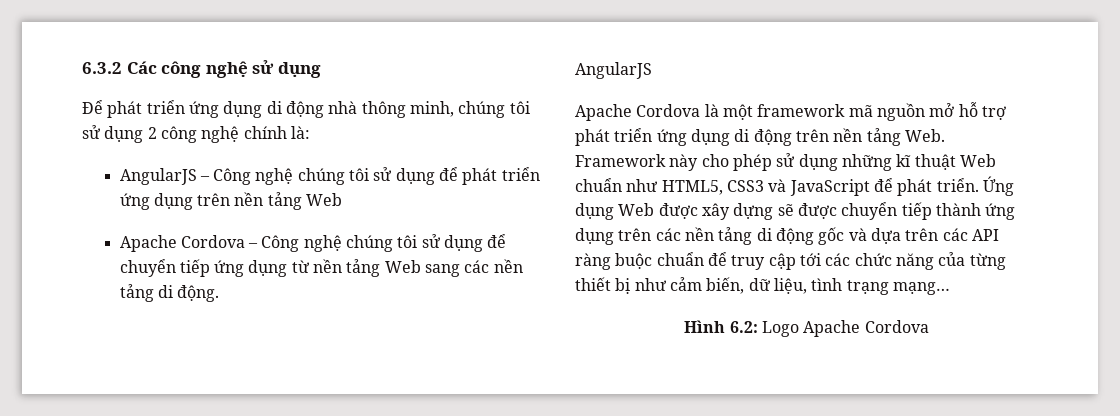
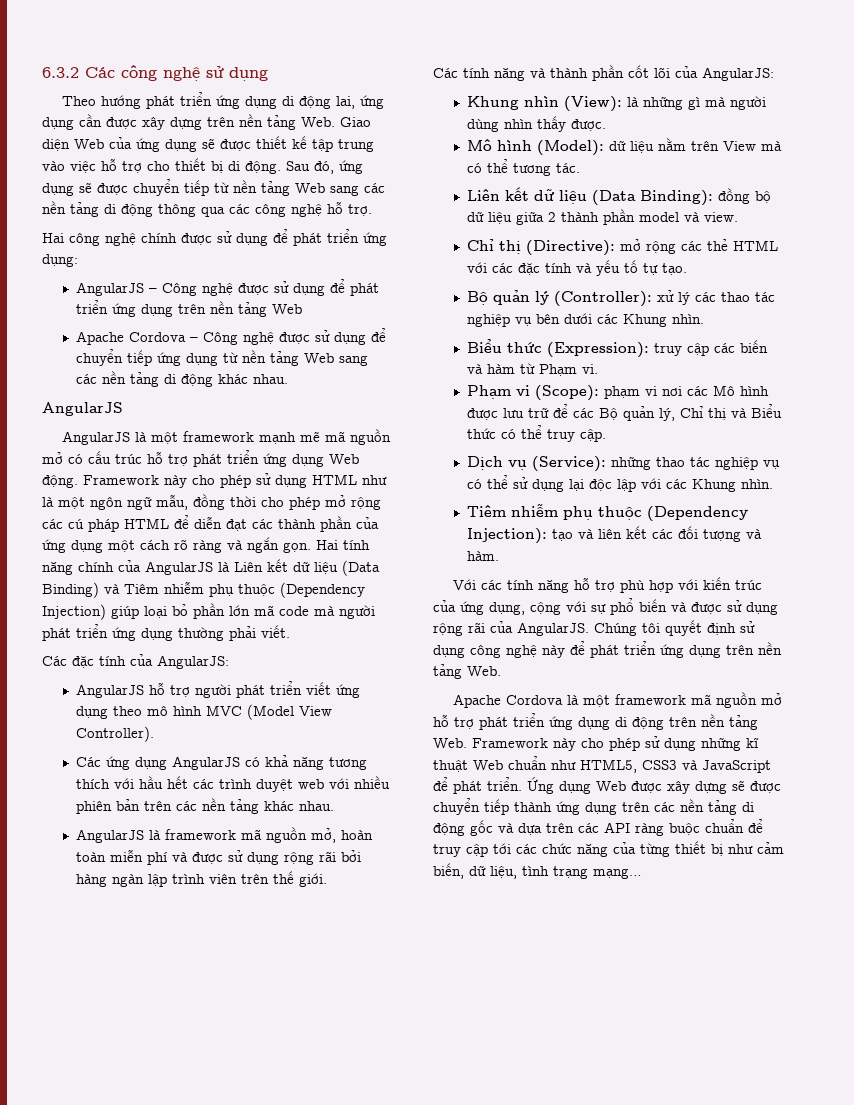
[82,100,530,118] [82,125,310,143] Để phát triển ứng dụng di động nhà thông minh, chúng tôi sử dụng 2 công nghệ chính là: -> [62,92,385,109] [42,114,371,130] [42,136,374,152] [42,158,363,174] [42,179,385,196] [42,201,372,217] [42,229,387,246] [42,254,78,267] Theo hướng phát triển ứng dụng di động lai, ứng dụng cần được xây dựng trên nền tảng Web. Giao diện Web của ứng dụng sẽ được thiết kế tập trung vào việc hỗ trợ cho thiết bị di động. Sau đó, ứng dụng sẽ được chuyển tiếp từ nền tảng Web sang các nền tảng di động thông qua các công nghệ hỗ trợ. // Hai công nghệ chính được sử dụng để phát triển ứng dụng:
[297,168,370,185] chúng tôi -> [237,283,269,295] được
[346,235,418,252] chúng tôi -> [278,332,310,344] được
[177,285,220,302] [575,62,652,79] động. // AngularJS -> [180,374,288,387] [42,402,123,416] [62,429,392,445] [42,450,359,467] [42,473,387,488] [42,494,381,510] [42,515,379,532] [42,537,370,553] [42,559,380,576] [42,581,365,598] [42,603,375,620] [42,624,290,641] [42,654,229,669] [75,681,360,698] [75,704,332,720] [75,726,154,742] [75,755,367,770] [75,776,390,792] [75,798,334,814] [75,827,373,843] [75,849,361,865] [75,871,327,887] [433,65,774,81] [466,96,766,112] [466,116,606,132] [466,138,782,156] [466,159,580,176] [466,187,771,206] [466,209,738,225] [466,239,778,256] [466,260,687,276] [466,290,775,307] [466,313,704,327] [466,339,768,358] [466,363,598,376] [466,385,769,401] [466,404,782,421] [466,425,606,442] [466,456,780,472] [466,475,773,492] [466,504,748,521] [466,526,762,544] [466,551,499,561] [453,577,763,593] [433,598,778,615] [433,620,755,636] [433,641,782,658] [433,664,501,679] động khác nhau. // AngularJS // AngularJS là một framework mạnh mẽ mã nguồn mở có cấu trúc hỗ trợ phát triển ứng dụng Web động. Framework này cho phép sử dụng HTML như là một ngôn ngữ mẫu, đồng thời cho phép mở rộng các cú pháp HTML để diễn đạt các thành phần của ứng dụng một cách rõ ràng và ngắn gọn. Hai tính năng chính của AngularJS là Liên kết dữ liệu (Data Binding) và Tiêm nhiễm phụ thuộc (Dependency Injection) giúp loại bỏ phần lớn mã code mà người phát triển ứng dụng thường phải viết. // Các đặc tính của AngularJS: // AngularJS hỗ trợ người phát triển viết ứng dụng theo mô hình MVC (Model View Controller). // Các ứng dụng AngularJS có khả năng tương thích với hầu hết các trình duyệt web với nhiều phiên bản trên các nền tảng khác nhau. // AngularJS là framework mã nguồn mở, hoàn toàn miễn phí và được sử dụng rộng rãi bởi hàng ngàn lập trình viên trên thế giới. // Các tính năng và thành phần cốt lõi của AngularJS: // Khung nhìn (View): là những gì mà người dùng nhìn thấy được. // Mô hình (Model): dữ liệu nằm trên View mà có thể tương tác. // Liên kết dữ liệu (Data Binding): đồng bộ dữ liệu giữa 2 thành phần model và view. // Chỉ thị (Directive): mở rộng các thẻ HTML với các đặc tính và yếu tố tự tạo. // Bộ quản lý (Controller): xử lý các thao tác nghiệp vụ bên dưới các Khung nhìn. // Biểu thức (Expression): truy cập các biến và hàm từ Phạm vi. // Phạm vi (Scope): phạm vi nơi các Mô hình được lưu trữ để các Bộ quản lý, Chỉ thị và Biểu thức có thể truy cập. // Dịch vụ (Service): những thao tác nghiệp vụ có thể sử dụng lại độc lập với các Khung nhìn. // Tiêm nhiễm phụ thuộc (Dependency Injection): tạo và liên kết các đối tượng và hàm. // Với các tính năng hỗ trợ phù hợp với kiến trúc của ứng dụng, cộng với sự phổ biến và được sử dụng rộng rãi của AngularJS. Chúng tôi quyết định sử dụng công nghệ này để phát triển ứng dụng trên nền tảng Web.
[684,320,929,337] // Hình 6.2: Logo Apache Cordova -> (642, 873) none

